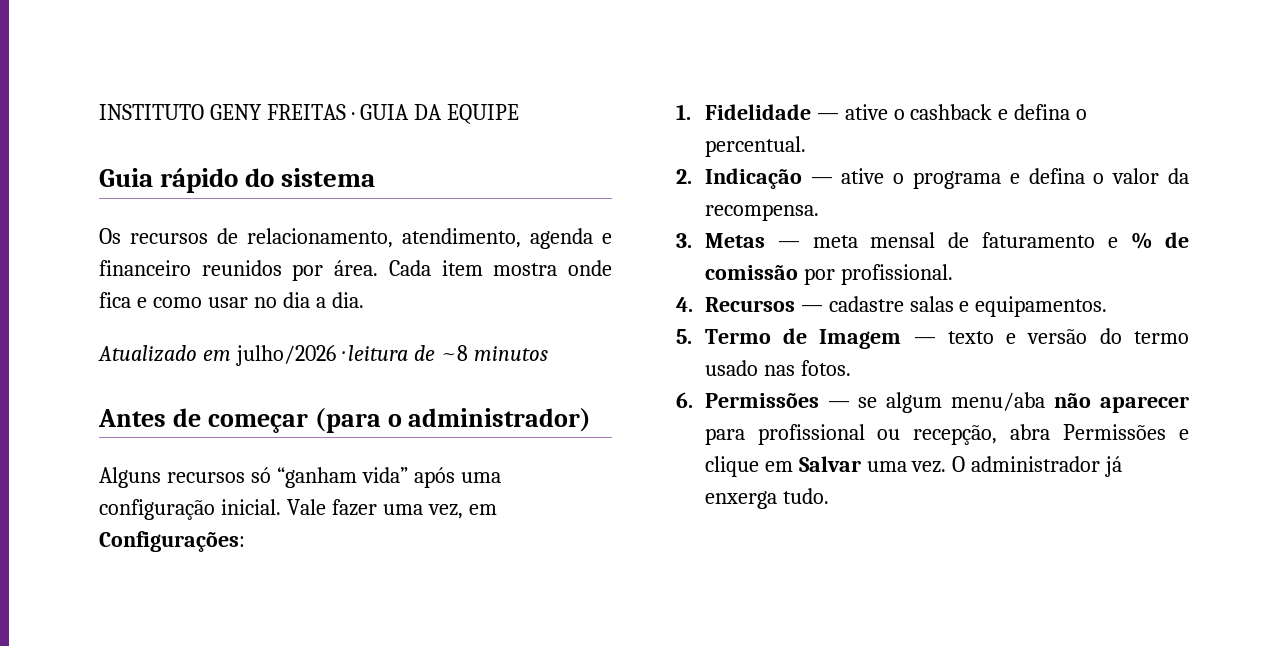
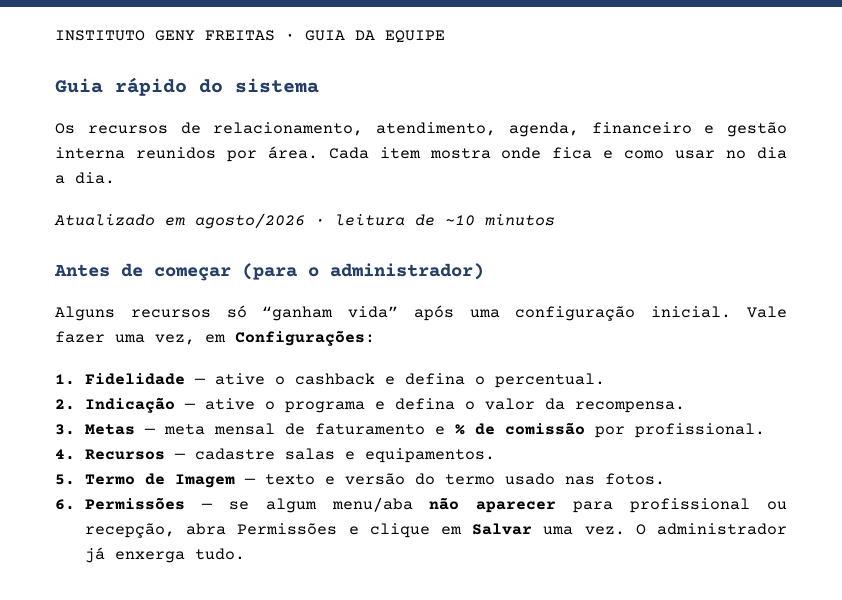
[530,228,612,249] [99,260,191,276] agenda e financeiro -> [508,122,787,137] [55,147,125,159] agenda, financeiro e gestão interna
[235,345,336,366] julho/2026 -> [195,213,305,229] agosto/2026
[440,345,468,361] ~8 -> [445,215,475,226] ~10

